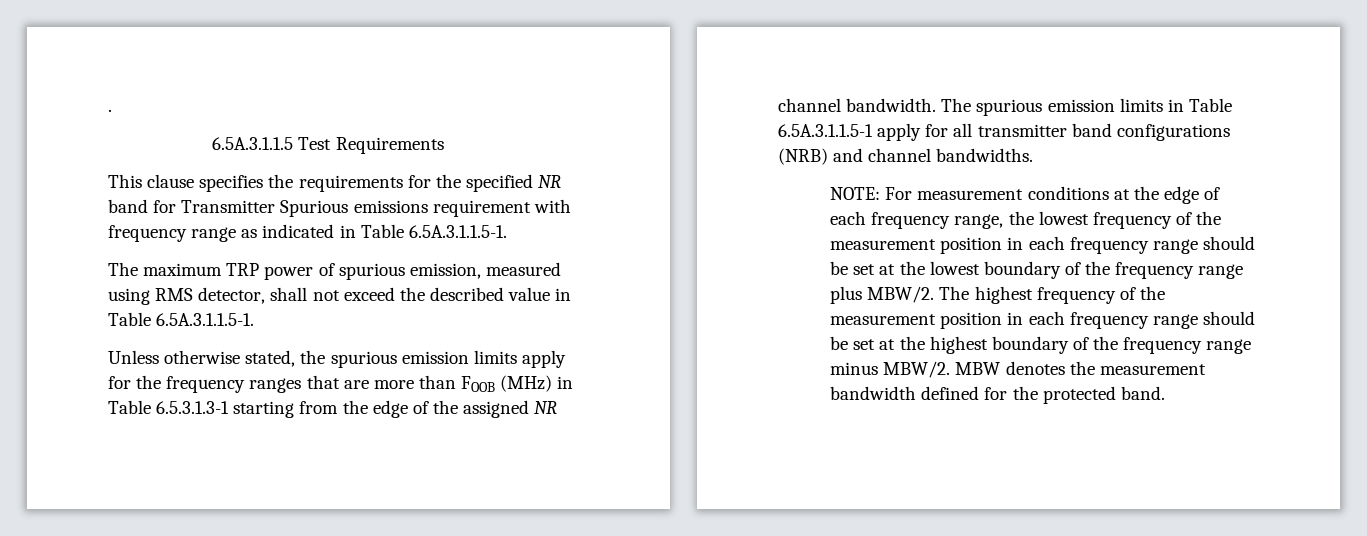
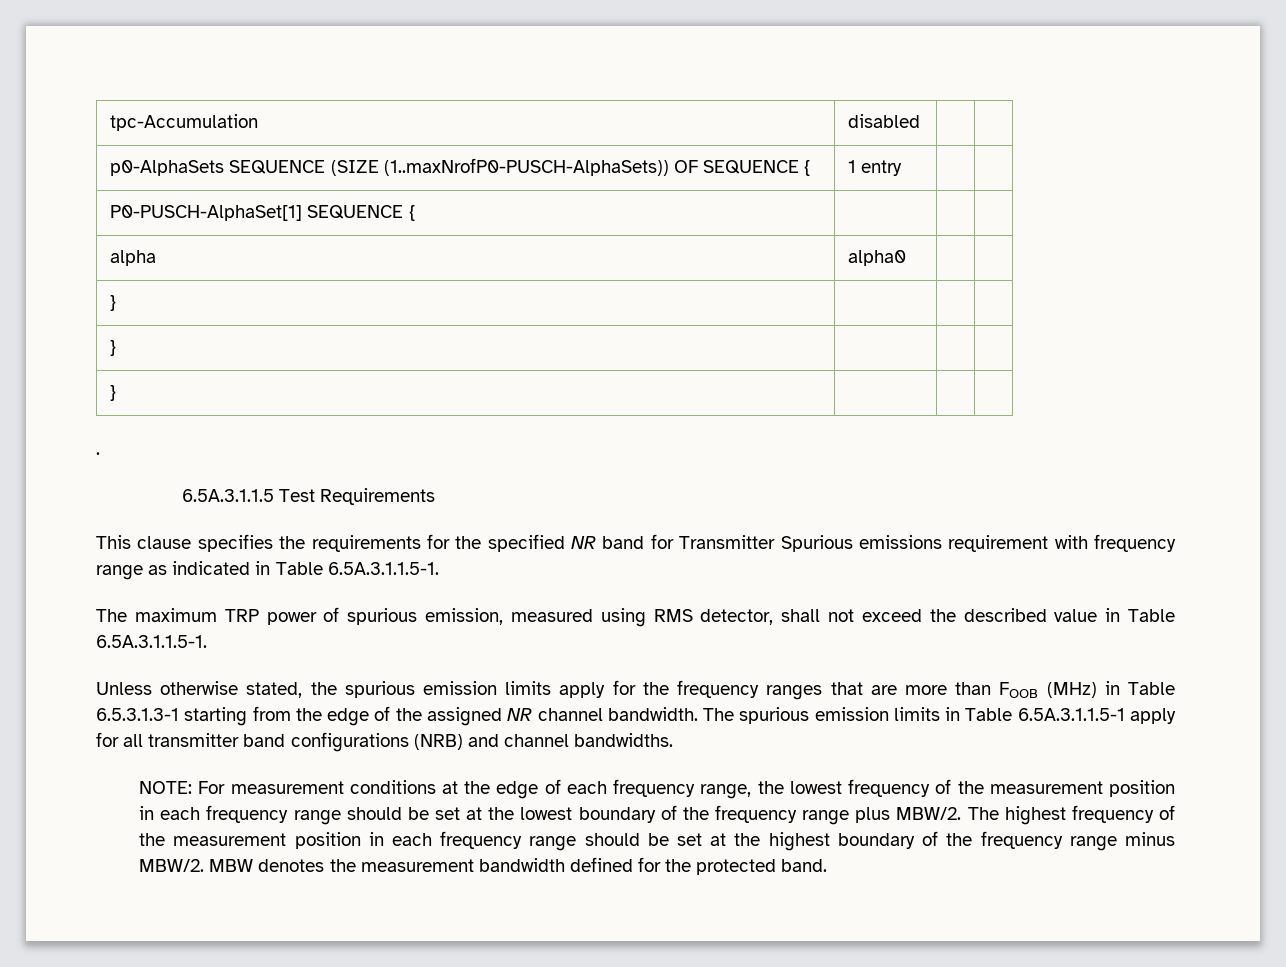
(108, 110) none -> [110,114,259,131] [848,114,921,128] [110,158,811,176] [848,160,903,176] [110,205,415,221] [110,250,157,266] [848,250,907,266] [110,295,117,311] [110,340,117,356] [110,385,117,401] tpc-Accumulation | disabled | | // p0-AlphaSets SEQUENCE (SIZE (1..maxNrofP0-PUSCH-AlphaSets)) OF SEQUENCE { | 1 entry | | // P0-PUSCH-AlphaSet[1] SEQUENCE { | | | // alpha | alpha0 | | // } | | | // } | | | // } | | | //

